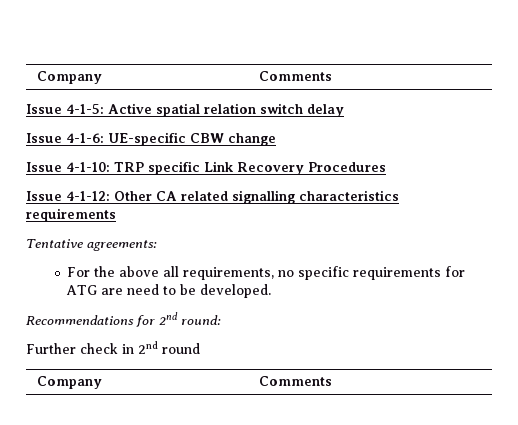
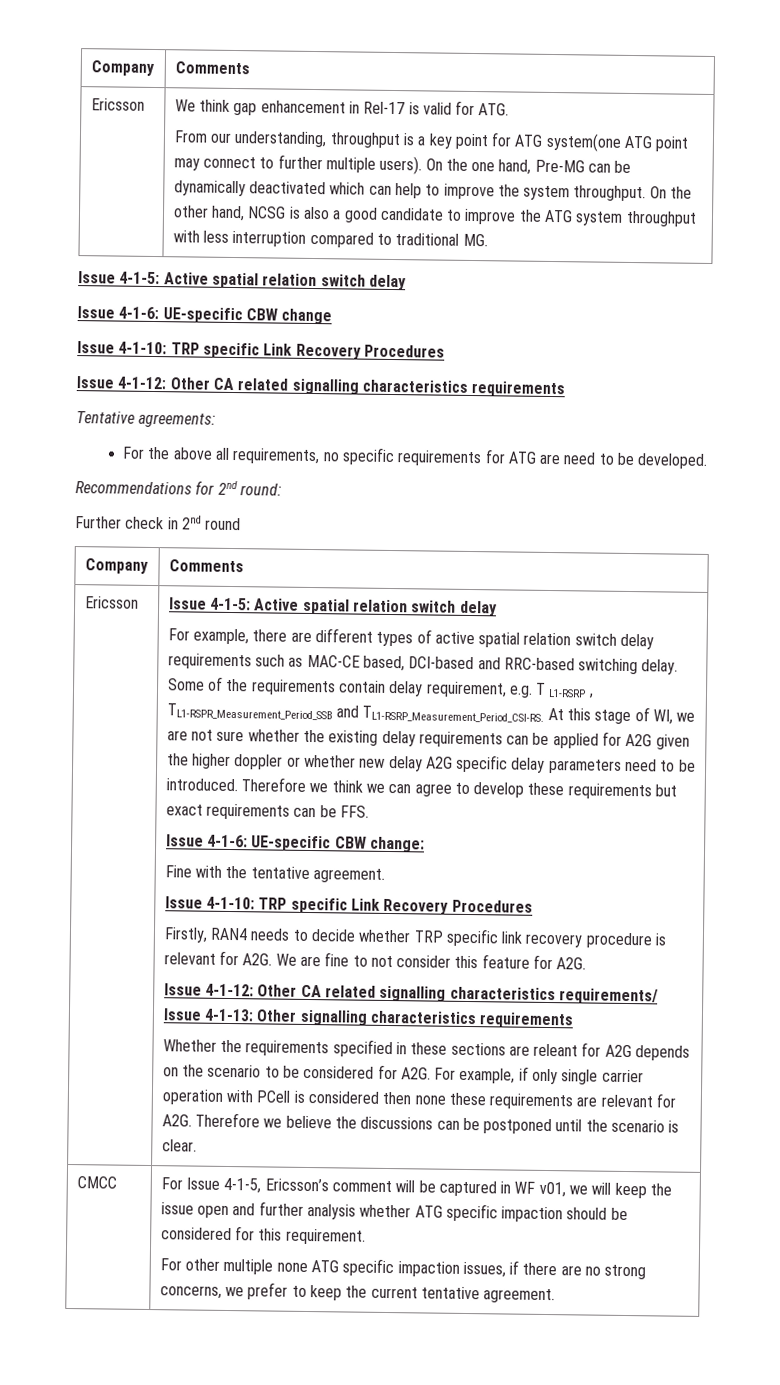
[36,71,102,84] [258,71,332,81] Company | Comments -> [90,60,155,76] [174,61,250,75] [90,98,145,111] [174,99,510,116] [173,130,690,152] [173,154,632,175] [173,180,693,202] [172,205,697,227] [172,230,488,248] Company | Comments // Ericsson | We think gap enhancement in Rel-17 is valid for ATG. // From our understanding, throughput is a key point for ATG system(one ATG point may connect to further multiple users). On the one hand, Pre-MG can be dynamically deactivated which can help to improve the system throughput. On the other hand, NCSG is also a good candidate to improve the ATG system throughput with less interruption compared to traditional MG.
(332, 381) none -> [84,596,139,609] [168,597,498,617] [167,628,655,650] [167,653,679,675] [167,676,594,699] [166,703,696,725] [166,729,690,750] [166,753,696,774] [165,777,678,800] [165,803,369,820] [165,834,425,853] [164,865,385,883] [164,896,533,915] [163,927,667,949] [163,950,587,970] [163,983,659,1005] [162,1008,574,1029] [162,1039,691,1061] [162,1064,644,1085] [161,1089,677,1110] [161,1112,680,1135] [161,1139,197,1152] [76,1176,117,1189] [160,1177,673,1199] [160,1201,628,1223] [160,1226,366,1245] [159,1258,647,1280] [159,1282,556,1304] // Ericsson | Issue 4-1-5: Active spatial relation switch delay // For example, there are different types of active spatial relation switch delay requirements such as MAC-CE based, DCI-based and RRC-based switching delay. Some of the requirements contain delay requirement, e.g. T L1-RSRP , TL1-RSPR_Measurement_Period_SSB and TL1-RSRP_Measurement_Period_CSI-RS. At this stage of WI, we are not sure whether the existing delay requirements can be applied for A2G given the higher doppler or whether new delay A2G specific delay parameters need to be introduced. Therefore we think we can agree to develop these requirements but exact requirements can be FFS. // Issue 4-1-6: UE-specific CBW change: // Fine with the tentative agreement. // Issue 4-1-10: TRP specific Link Recovery Procedures // Firstly, RAN4 needs to decide whether TRP specific link recovery procedure is relevant for A2G. We are fine to not consider this feature for A2G. // Issue 4-1-12: Other CA related signalling characteristics requirements/ Issue 4-1-13: Other signalling characteristics requirements // Whether the requirements specified in these sections are releant for A2G depends on the scenario to be considered for A2G. For example, if only single carrier operation with PCell is considered then none these requirements are relevant for A2G. Therefore we believe the discussions can be postponed until the scenario is clear. // CMCC | For Issue 4-1-5, Ericsson’s comment will be captured in WF v01, we will keep the issue open and further analysis whether ATG specific impaction should be considered for this requirement. // For other multiple none ATG specific impaction issues, if there are no strong concerns, we prefer to keep the current tentative agreement.

